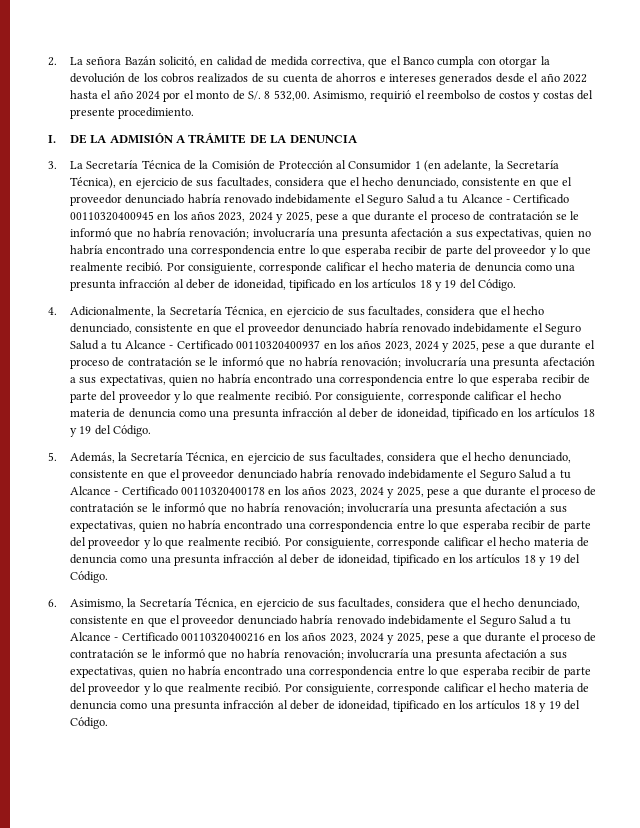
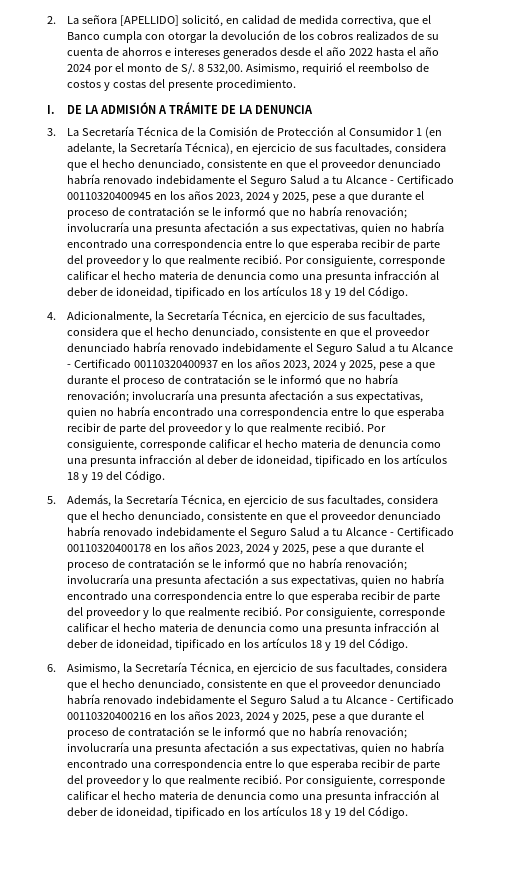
[124,56,156,66] Bazán -> [120,15,180,26] [APELLIDO]

